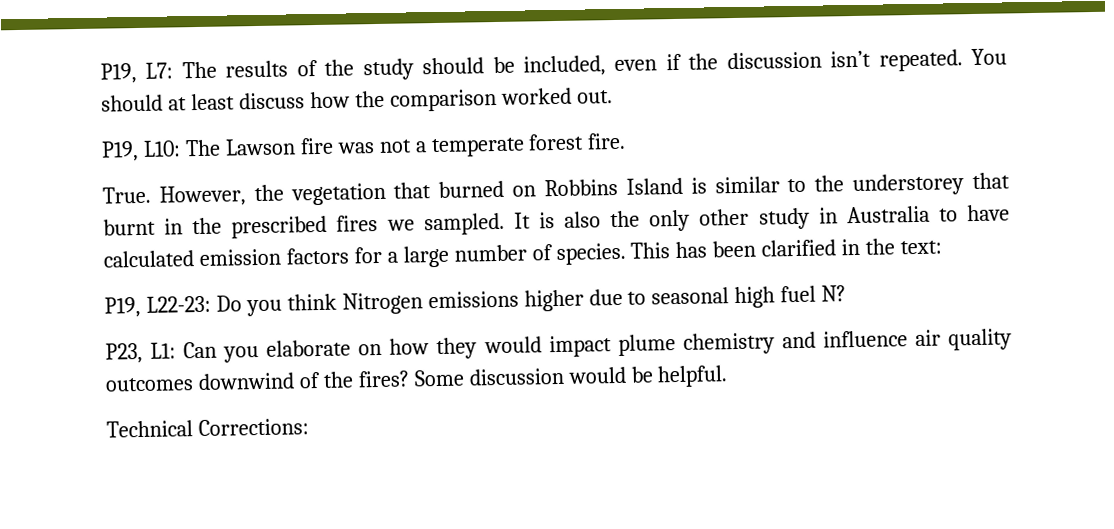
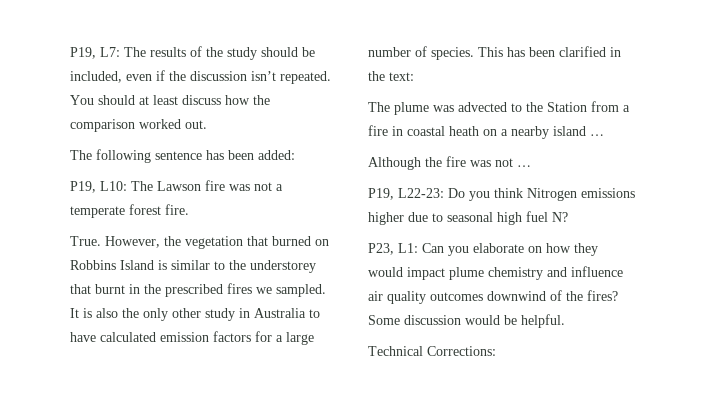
(613, 97) none -> [70,149,295,163] // The following sentence has been added:
(943, 247) none -> [368,101,630,115] [368,125,604,139] [368,156,531,170] // The plume was advected to the Station from a fire in coastal heath on a nearby island … // Although the fire was not …

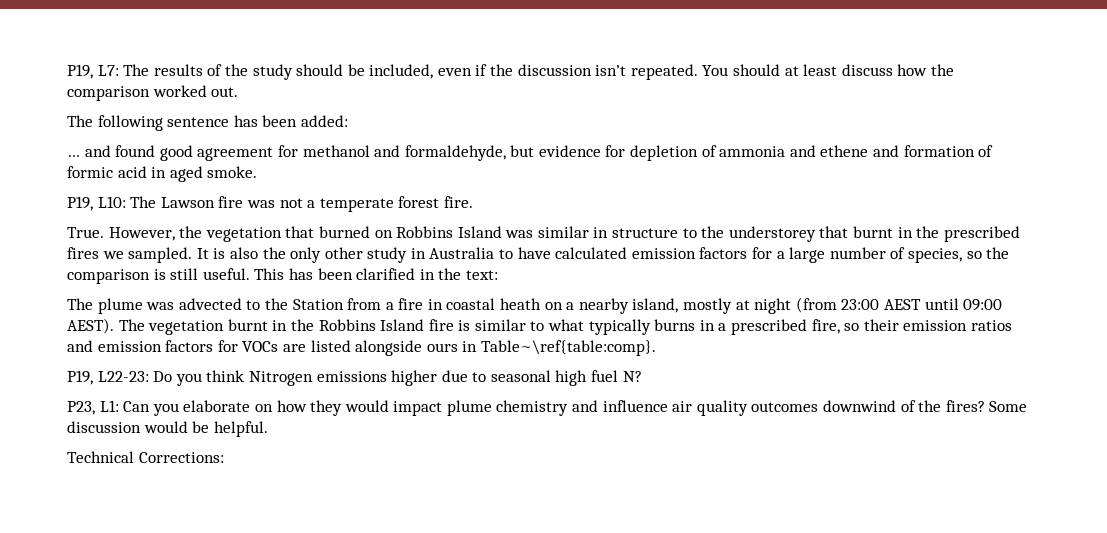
(295, 155) none -> [67,145,994,161] [67,166,258,182] // … and found good agreement for methanol and formaldehyde, but evidence for depletion of ammonia and ethene and formation of formic acid in aged smoke.
[158,260,210,270] is similar -> [505,226,679,238] was similar in structure
[431,47,474,60] species. -> [907,247,1010,263] [67,268,250,284] species, so the comparison is still useful.
[553,126,604,136] [368,156,531,170] island … // Although the fire was not … -> [632,297,1003,314] [67,318,1012,335] [67,340,656,356] island, mostly at night (from 23:00 AEST until 09:00 AEST). The vegetation burnt in the Robbins Island fire is similar to what typically burns in a prescribed fire, so their emission ratios and emission factors for VOCs are listed alongside ours in Table~\ref{table:comp}.

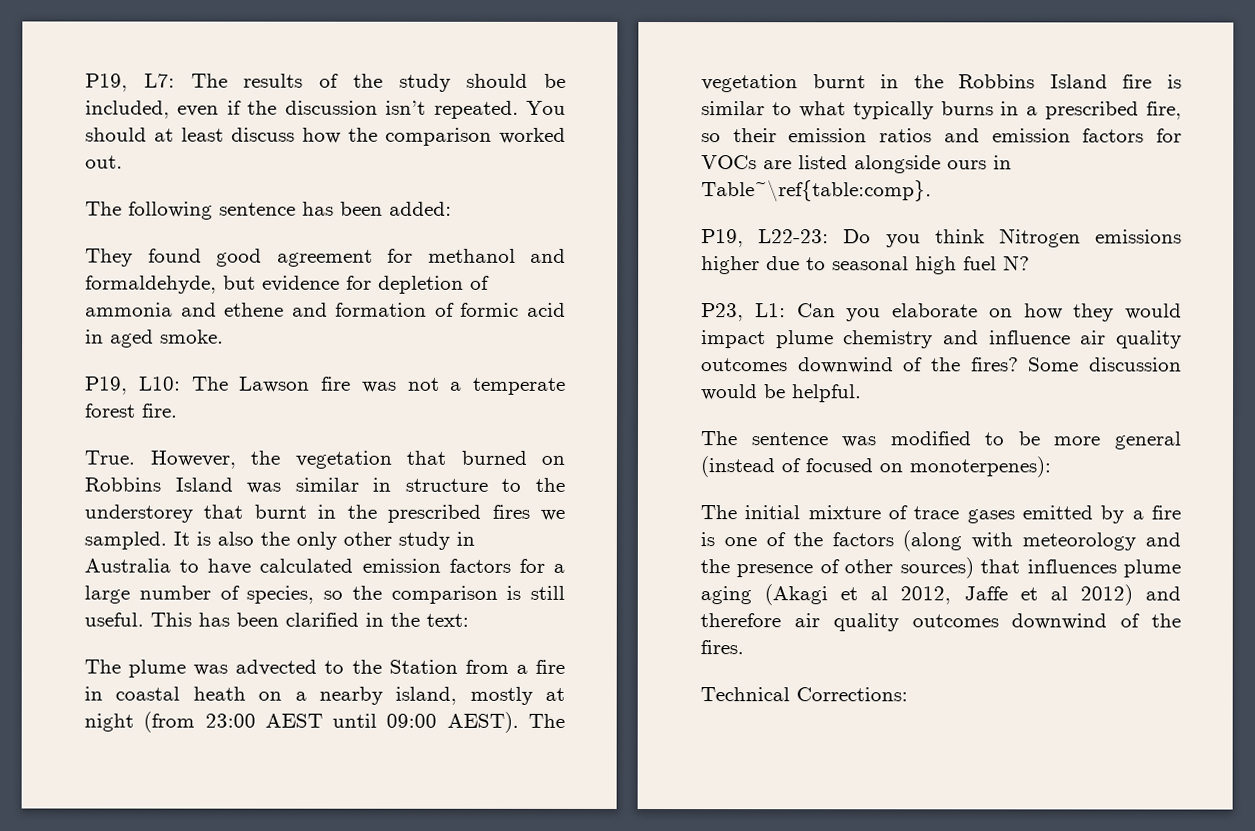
[67,145,111,157] … and -> [85,248,133,267] They
(268, 429) none -> [700,431,1181,450] [700,456,1051,478] [700,505,1181,524] [700,530,1181,552] [700,557,1181,579] [700,584,1181,606] [700,613,1181,632] [700,640,744,655] // The sentence was modified to be more general (instead of focused on monoterpenes): // The initial mixture of trace gases emitted by a fire is one of the factors (along with meteorology and the presence of other sources) that influences plume aging (Akagi et al 2012, Jaffe et al 2012) and therefore air quality outcomes downwind of the fires.

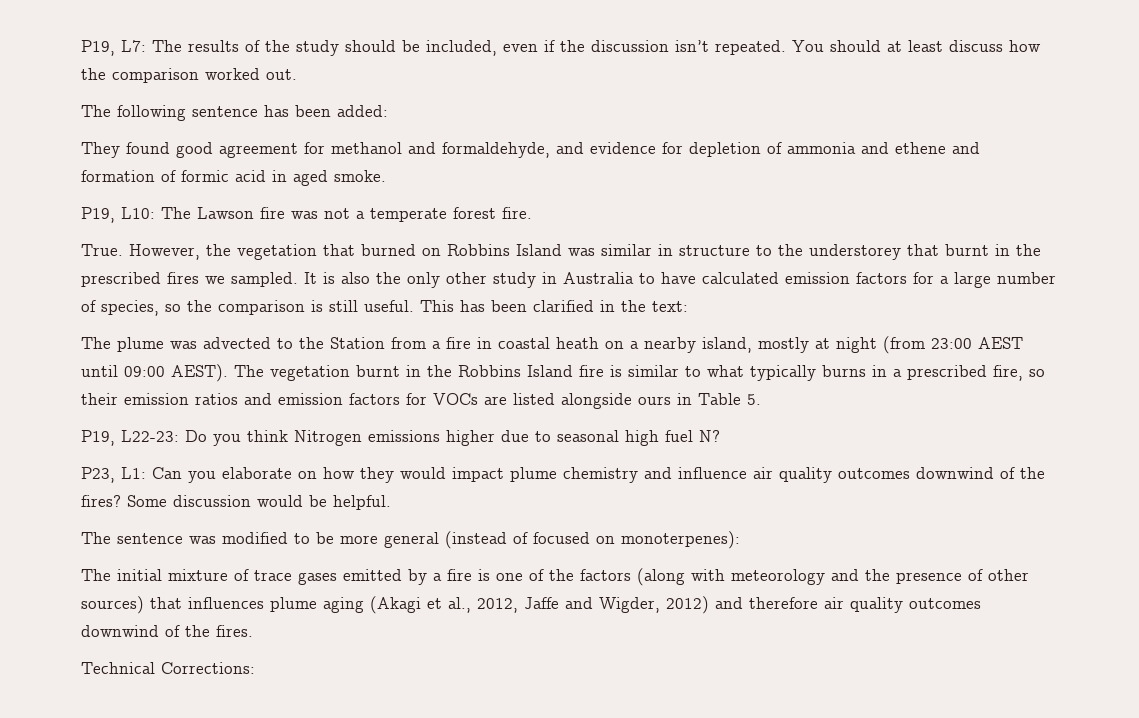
[223,275,256,290] but -> [556,142,584,154] and
[701,180,932,203] Table~\ref{table:comp}. -> [698,393,761,405] Table 5.
[870,586,889,601] al -> [448,597,471,613] al.,
[1019,586,1068,601] et al -> [565,597,660,613] and Wigder,

